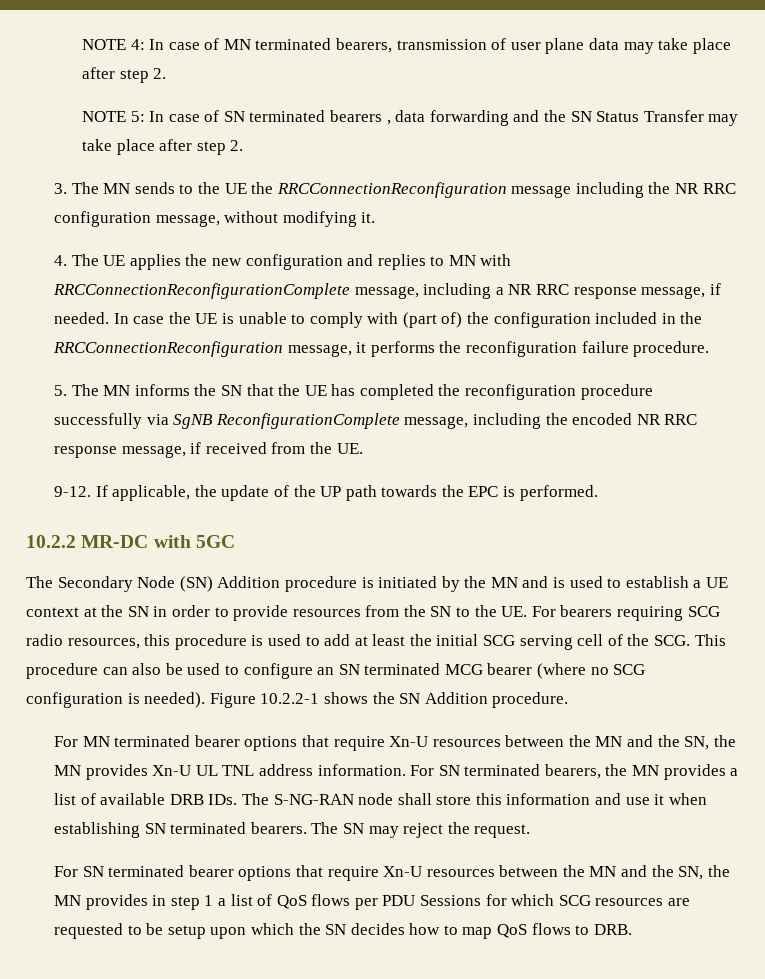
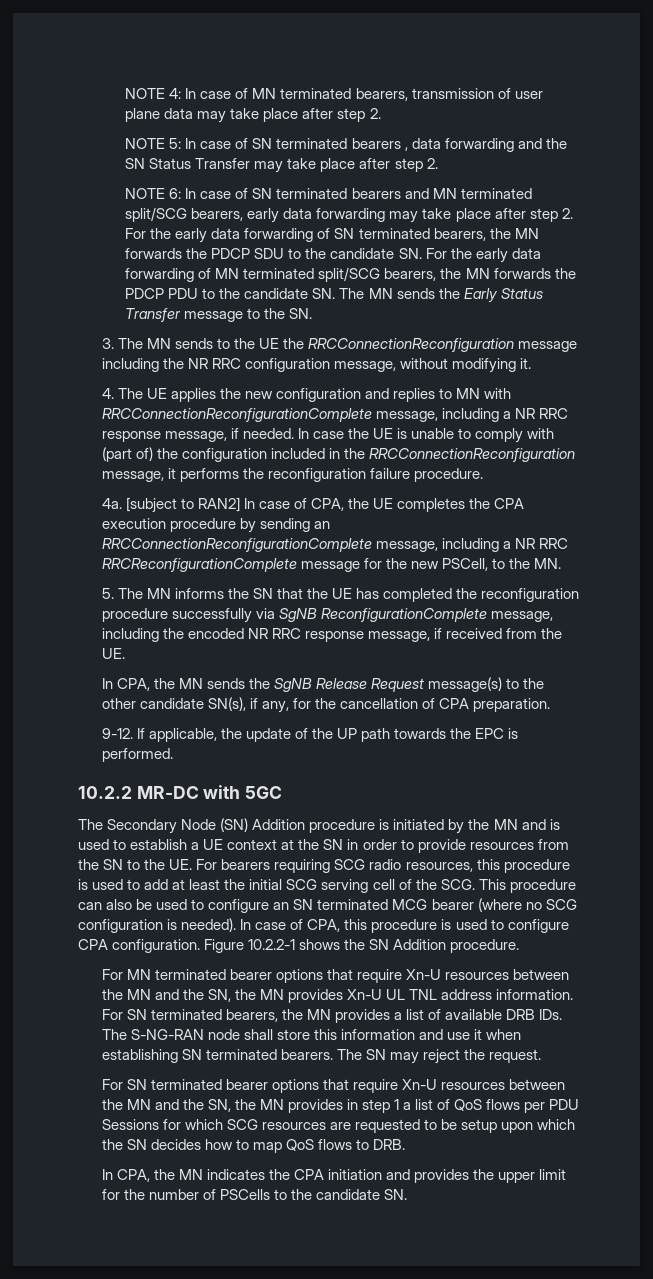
(244, 145) none -> [125,188,532,199] [125,207,573,223] [125,228,539,243] [125,248,541,263] [125,267,576,282] [125,288,543,303] [125,308,313,322] // NOTE 6: In case of SN terminated bearers and MN terminated split/SCG bearers, early data forwarding may take place after step 2. For the early data forwarding of SN terminated bearers, the MN forwards the PDCP SDU to the candidate SN. For the early data forwarding of MN terminated split/SCG bearers, the MN forwards the PDCP PDU to the candidate SN. The MN sends the Early Status Transfer message to the SN.
(710, 349) none -> [101,497,525,513] [101,518,330,533] [101,538,568,552] [101,558,561,572] // 4a. [subject to RAN2] In case of CPA, the UE completes the CPA execution procedure by sending an RRCConnectionReconfigurationComplete message, including a NR RRC RRCReconfigurationComplete message for the new PSCell, to the MN.
(363, 448) none -> [101,677,545,692] [101,697,551,713] // In CPA, the MN sends the SgNB Release Request message(s) to the other candidate SN(s), if any, for the cancellation of CPA preparation.
(206, 700) none -> [240,919,569,933] [78,939,201,953] In case of CPA, this procedure is used to configure CPA configuration.
(632, 929) none -> [101,1169,567,1183] [101,1189,407,1200] // In CPA, the MN indicates the CPA initiation and provides the upper limit for the number of PSCells to the candidate SN.

